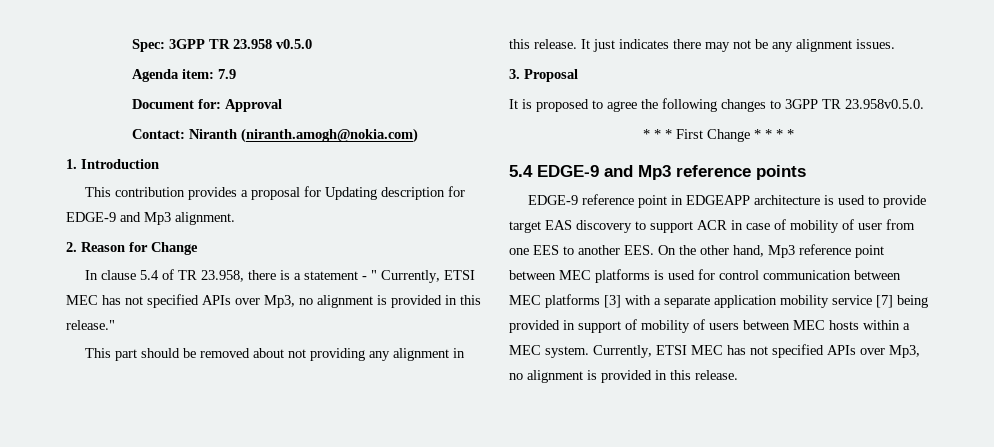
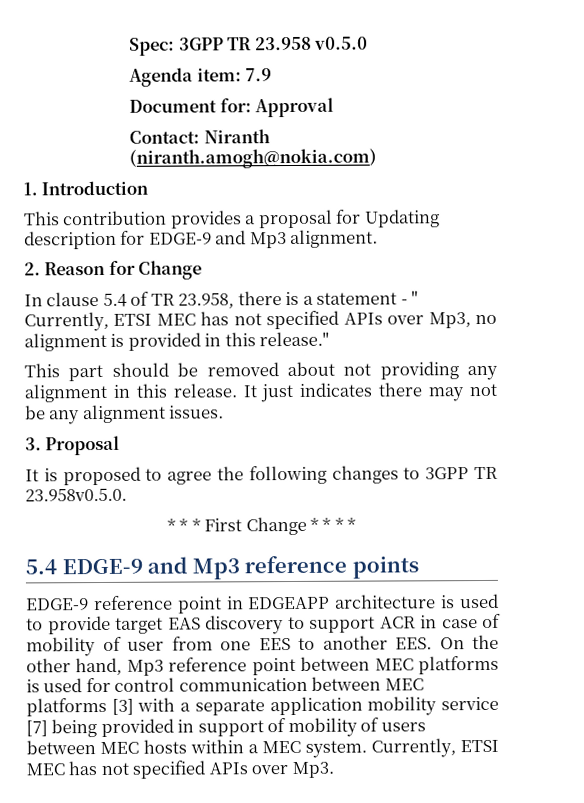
[889,345,920,358] [509,370,738,383] Mp3, no alignment is provided in this release. -> [291,761,334,779] Mp3.

